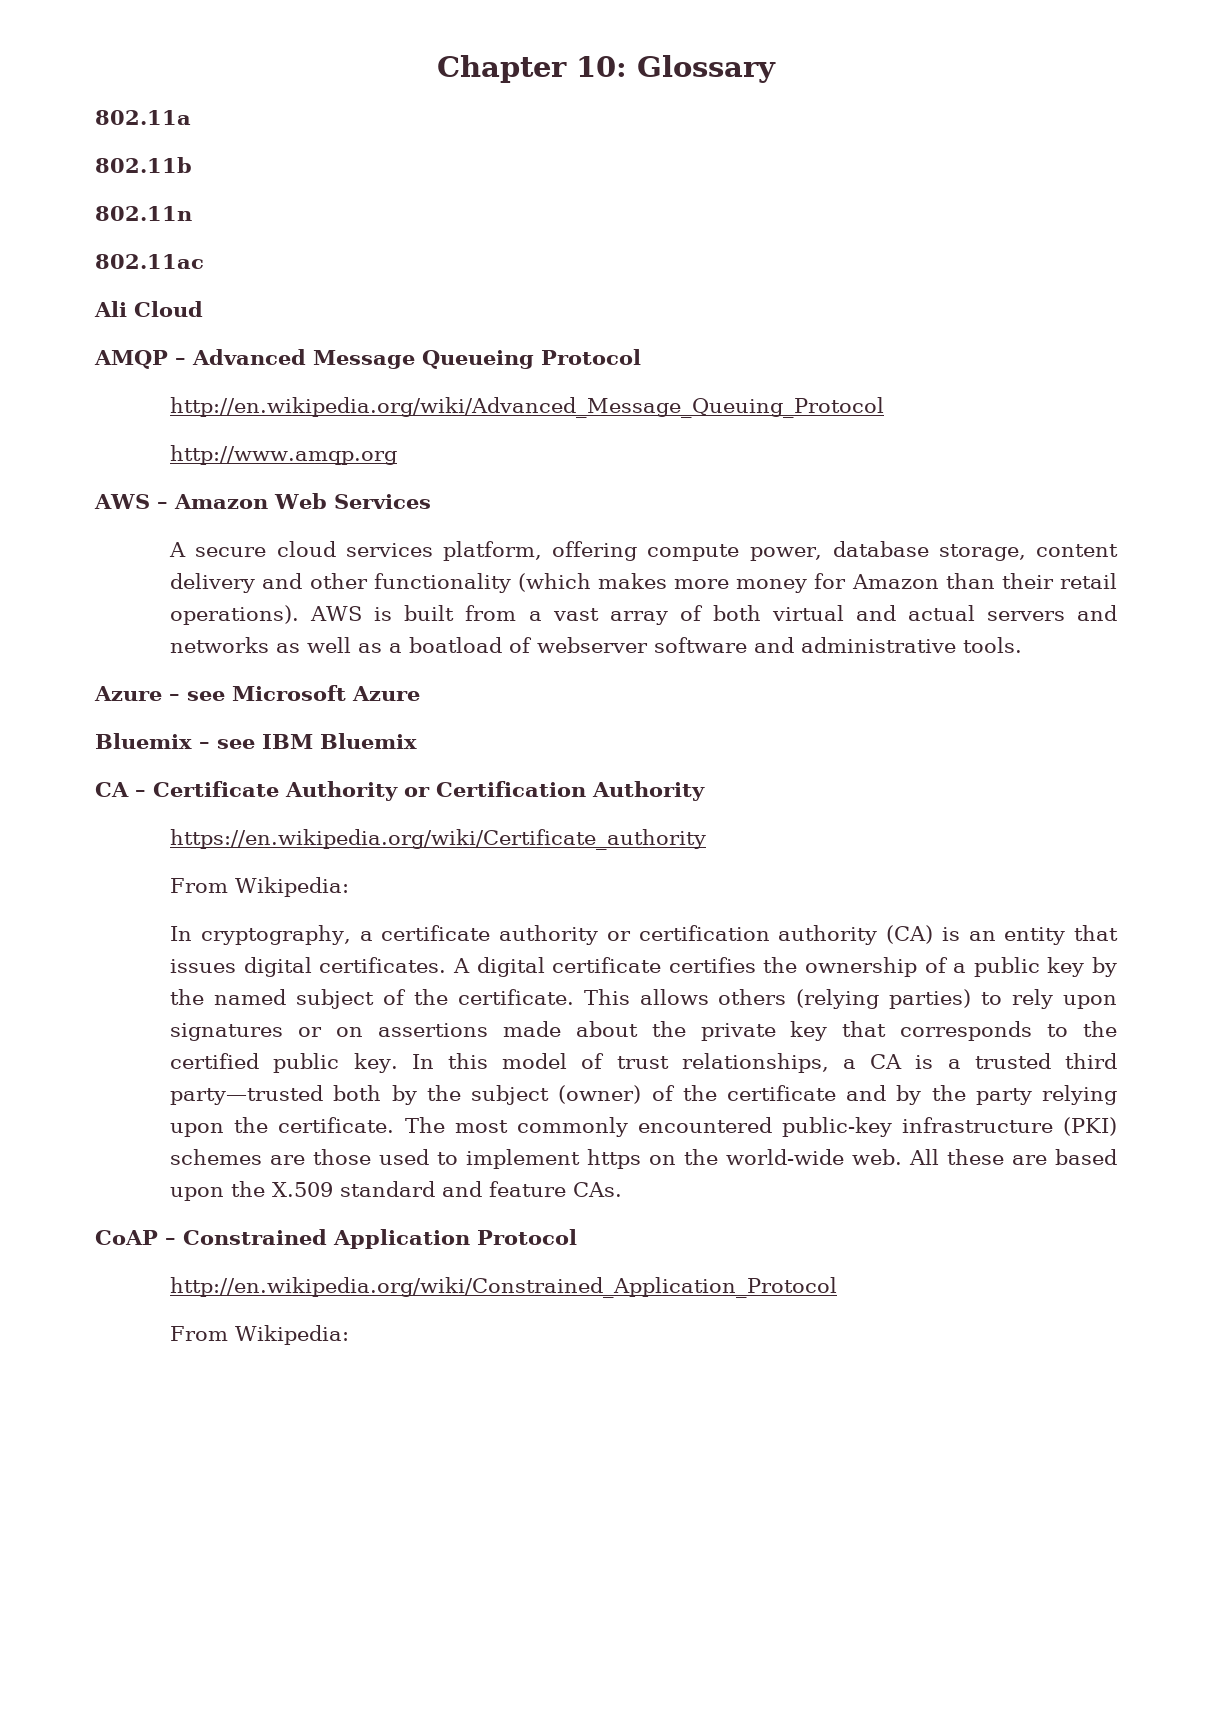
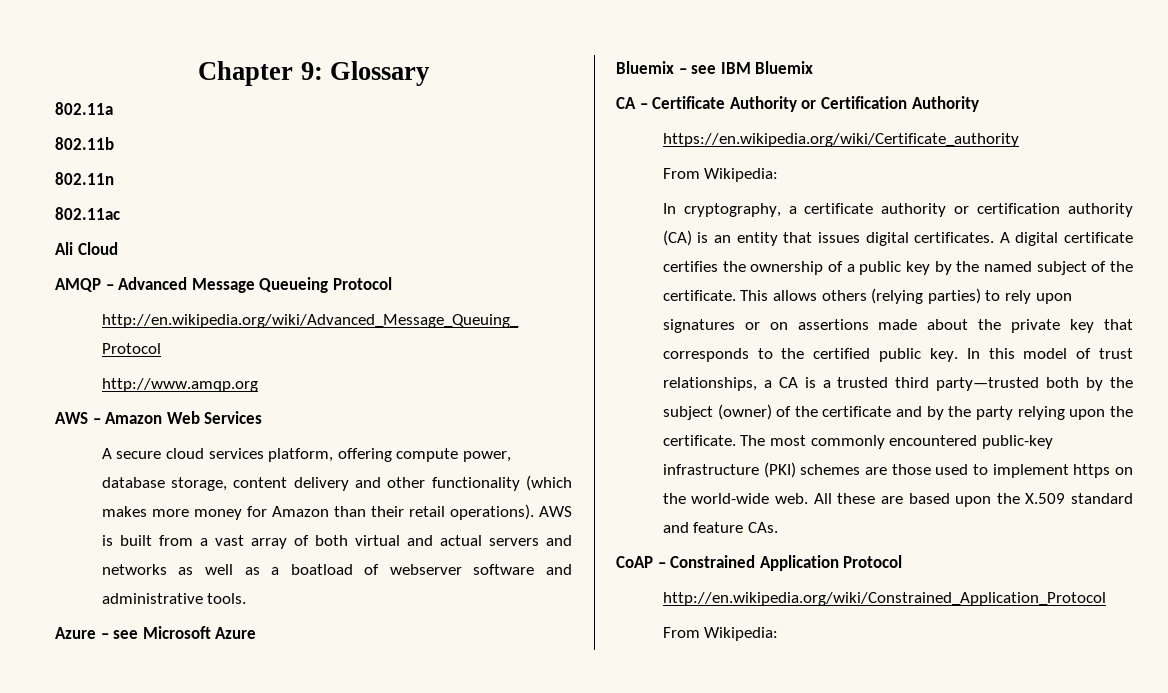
[576,56,627,77] 10: -> [300,62,323,80] 9:

